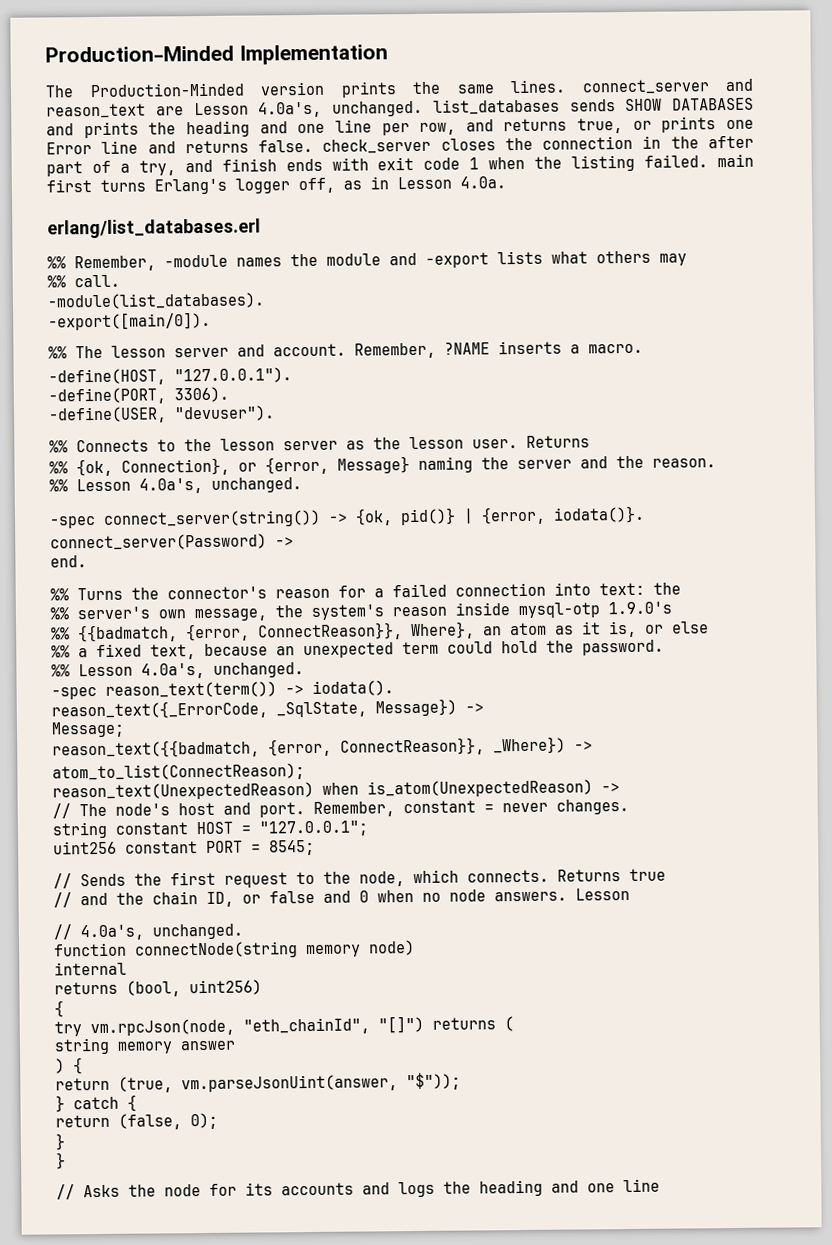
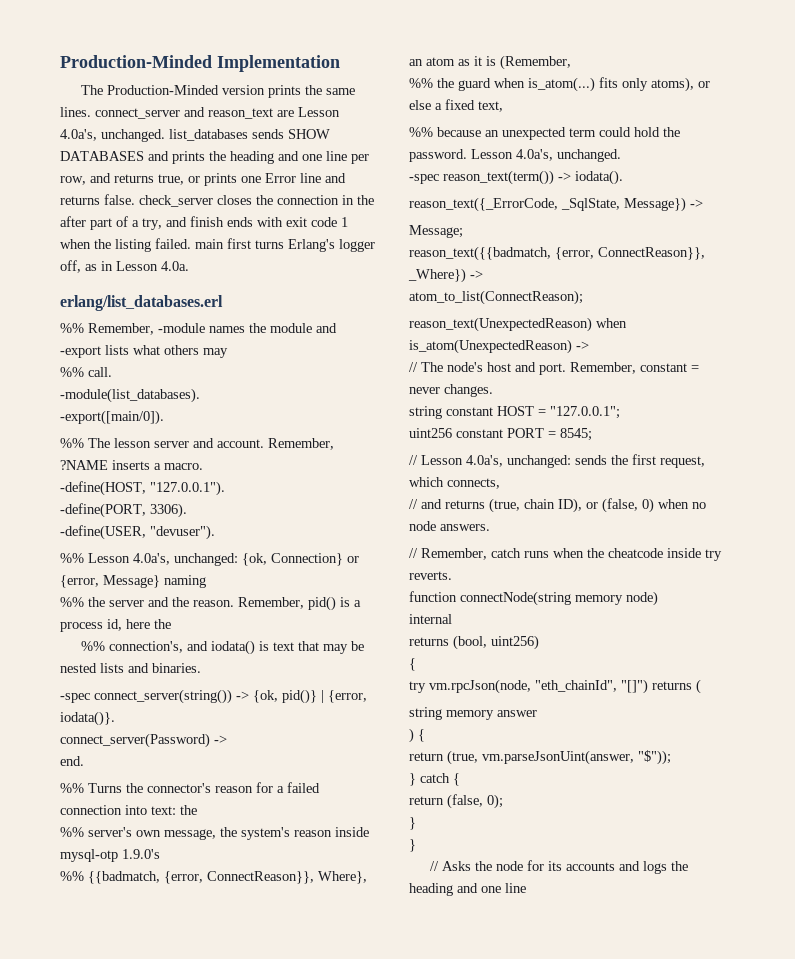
[76,435,590,453] [49,457,230,477] Connects to the lesson server as the lesson user. Returns // %% {ok, Connection}, -> [88,553,343,566] Lesson 4.0a's, unchanged: {ok, Connection}
(473, 464) none -> [60,597,84,607] // %%
[49,477,302,494] // %% Lesson 4.0a's, unchanged. -> [238,596,361,611] [60,619,171,632] [80,640,364,655] [60,663,201,673] Remember, pid() is a process id, here the // %% connection's, and iodata() is text that may be nested lists and binaries.
[608,620,637,638] is, -> [486,55,571,70] [409,77,694,92] is (Remember, // %% the guard when is_atom(...) fits only atoms),
[51,645,70,658] // %% -> (431, 105) none
(196, 652) none -> [409,127,433,137] // %%
[51,664,70,677] // %% -> (467, 155) none
[80,868,666,888] [53,890,369,908] Sends the first request to the node, which connects. Returns true // // and the chain ID, or false and 0 -> [421,454,705,468] [409,477,500,489] [409,498,654,513] Lesson 4.0a's, unchanged: sends the first request, which connects, // // and returns (true, chain ID), or (false, 0)
[575,887,630,901] [53,923,243,941] Lesson // // 4.0a's, unchanged. -> [409,548,722,561] [409,571,452,580] // // Remember, catch runs when the cheatcode inside try reverts.

